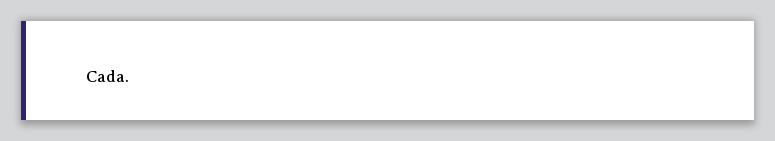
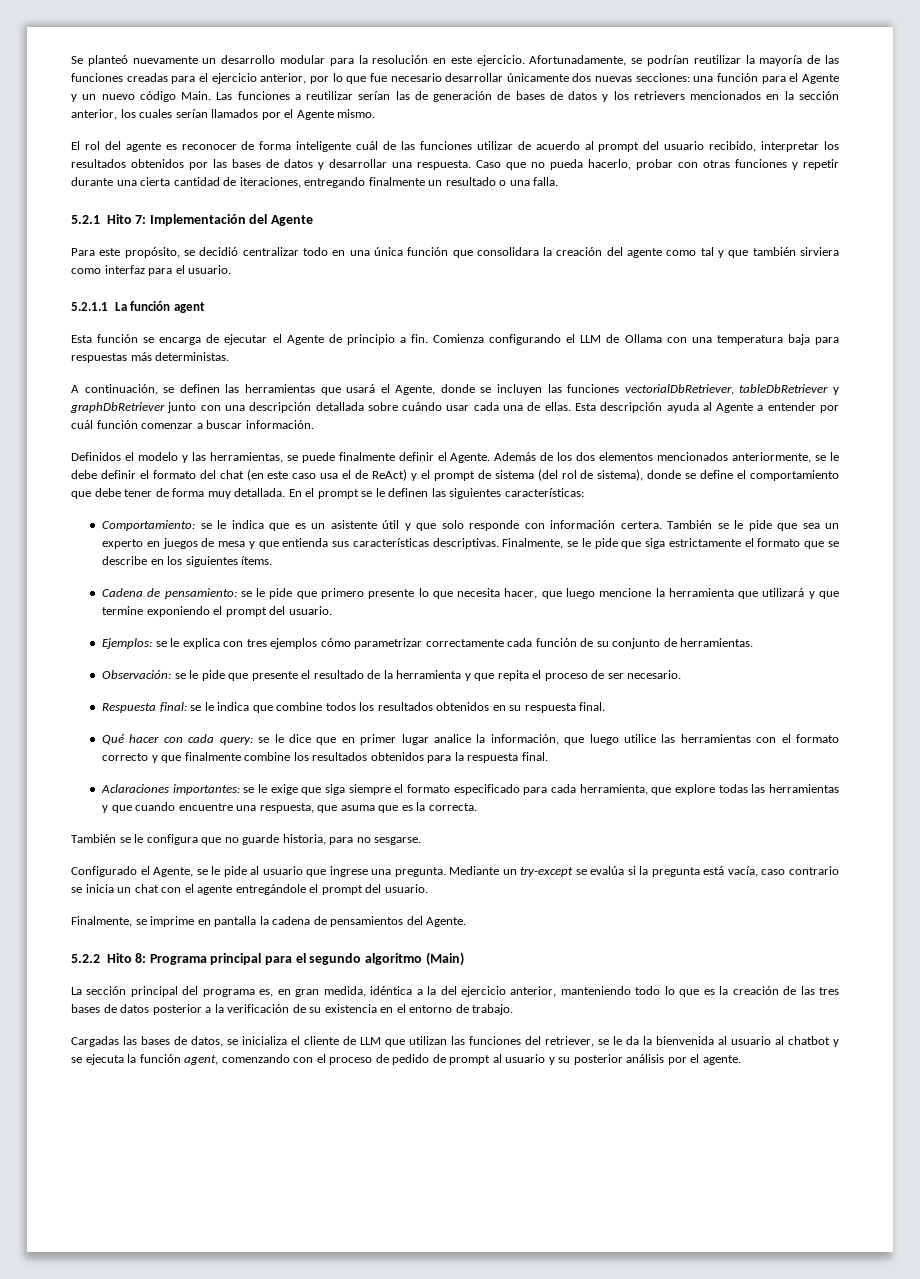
[86,70,129,82] Cada. -> [71,55,839,66] [71,73,839,84] [71,91,839,102] [71,109,376,120] [71,141,839,152] [71,159,839,170] [71,177,559,188] [71,214,314,226] [71,247,840,258] [71,265,232,276] [71,301,205,313] [71,334,840,345] [71,352,230,363] [71,384,839,395] [70,402,839,413] [71,420,314,429] [71,452,840,463] [71,469,839,481] [71,488,584,499] [102,520,839,531] [102,538,840,549] [102,556,273,567] [102,588,839,599] [102,606,332,617] [102,638,754,649] [102,670,682,681] [102,702,606,713] [102,734,840,745] [102,752,548,763] [101,784,840,795] [102,802,477,813] [71,834,422,845] [71,866,839,877] [71,884,428,895] [71,916,467,927] [71,952,464,966] [71,986,840,997] [71,1004,514,1015] [71,1036,839,1047] [71,1054,741,1065] Se planteó nuevamente un desarrollo modular para la resolución en este ejercicio. Afortunadamente, se podrían reutilizar la mayoría de las funciones creadas para el ejercicio anterior, por lo que fue necesario desarrollar únicamente dos nuevas secciones: una función para el Agente y un nuevo código Main. Las funciones a reutilizar serían las de generación de bases de datos y los retrievers mencionados en la sección anterior, los cuales serían llamados por el Agente mismo. // El rol del agente es reconocer de forma inteligente cuál de las funciones utilizar de acuerdo al prompt del usuario recibido, interpretar los resultados obtenidos por las bases de datos y desarrollar una respuesta. Caso que no pueda hacerlo, probar con otras funciones y repetir durante una cierta cantidad de iteraciones, entregando finalmente un resultado o una falla. // 5.2.1 Hito 7: Implementación del Agente // Para este propósito, se decidió centralizar todo en una única función que consolidara la creación del agente como tal y que también sirviera como interfaz para el usuario. // 5.2.1.1 La función agent // Esta función se encarga de ejecutar el Agente de principio a fin. Comienza configurando el LLM de Ollama con una temperatura baja para respuestas más deterministas. // A continuación, se definen las herramientas que usará el Agente, donde se incluyen las funciones vectorialDbRetriever, tableDbRetriever y graphDbRetriever junto con una descripción detallada sobre cuándo usar cada una de ellas. Esta descripción ayuda al Agente a entender por cuál función comenzar a buscar información. // Definidos el modelo y las herramientas, se puede finalmente definir el Agente. Además de los dos elementos mencionados anteriormente, se le debe definir el formato del chat (en este caso usa el de ReAct) y el prompt de sistema (del rol de sistema), donde se define el comportamiento que debe tener de forma muy detallada. En el prompt se le definen las siguientes características: // Comportamiento: se le indica que es un asistente útil y que solo responde con información certera. También se le pide que sea un experto en juegos de mesa y que entienda sus características descriptivas. Finalmente, se le pide que siga estrictamente el formato que se describe en los siguientes ítems. // Cadena de pensamiento: se le pide que primero presente lo que necesita hacer, que luego mencione la herramienta que utilizará y que termine exponiendo el prompt del usuario. // Ejemplos: se le explica con tres ejemplos cómo parametrizar correctamente cada función de su conjunto de herramientas. // Observación: se le pide que presente el resultado de la herramienta y que repita el proceso de ser necesario. // Respuesta final: se le indica que combine todos los resultados obtenidos en su respuesta final. // Qué hacer con cada query: se le dice que en primer lugar analice la información, que luego utilice las herramientas con el formato correcto y que finalmente combine los resultados obtenidos para la respuesta final. // Aclaraciones importantes: se le exige que siga siempre el formato especificado para cada herramienta, que explore todas las herramientas y que cuando encuentre una respuesta, que asuma que es la correcta. // También se le configura que no guarde historia, para no sesgarse. // Configurado el Agente, se le pide al usuario que ingrese una pregunta. Mediante un try-except se evalúa si la pregunta está vacía, caso contrario se inicia un chat con el agente entregándole el prompt del usuario. // Finalmente, se imprime en pantalla la cadena de pensamientos del Agente. // 5.2.2 Hito 8: Programa principal para el segundo algoritmo (Main) // La sección principal del programa es, en gran medida, idéntica a la del ejercicio anterior, manteniendo todo lo que es la creación de las tres bases de datos posterior a la verificación de su existencia en el entorno de trabajo. // Cargadas las bases de datos, se inicializa el cliente de LLM que utilizan las funciones del retriever, se le da la bienvenida al usuario al chatbot y se ejecuta la función agent, comenzando con el proceso de pedido de prompt al usuario y su posterior análisis por el agente.

